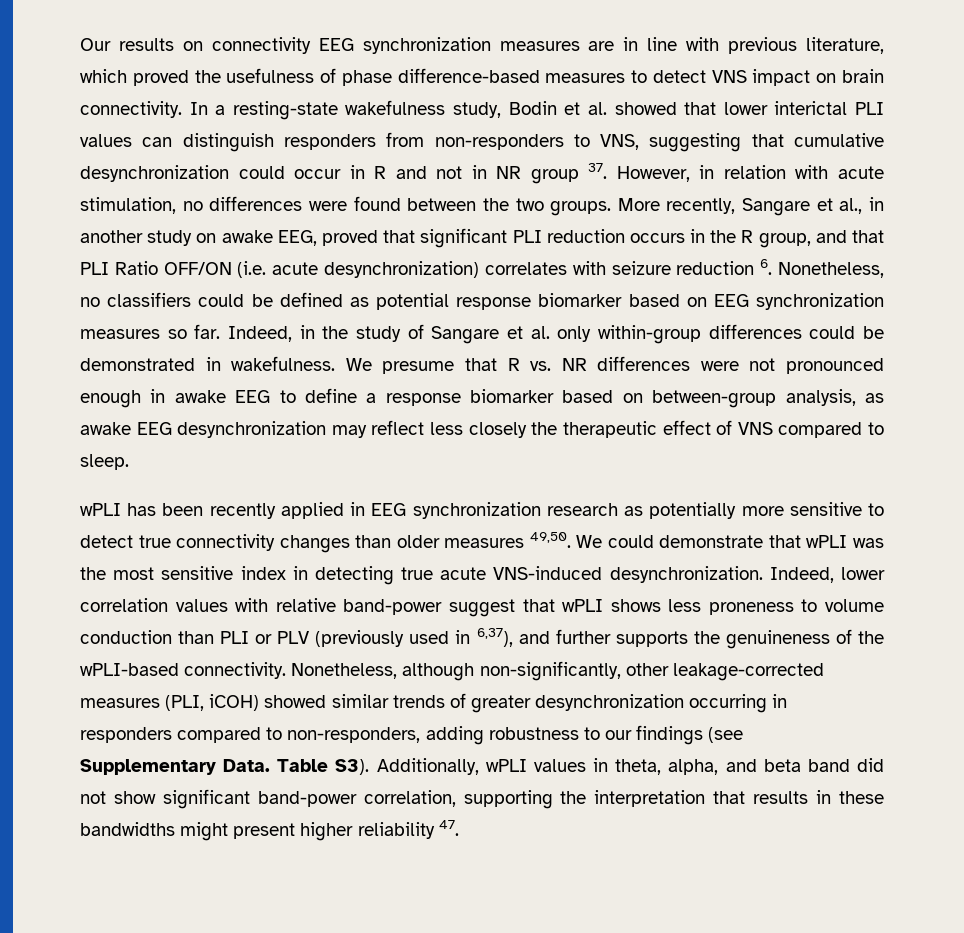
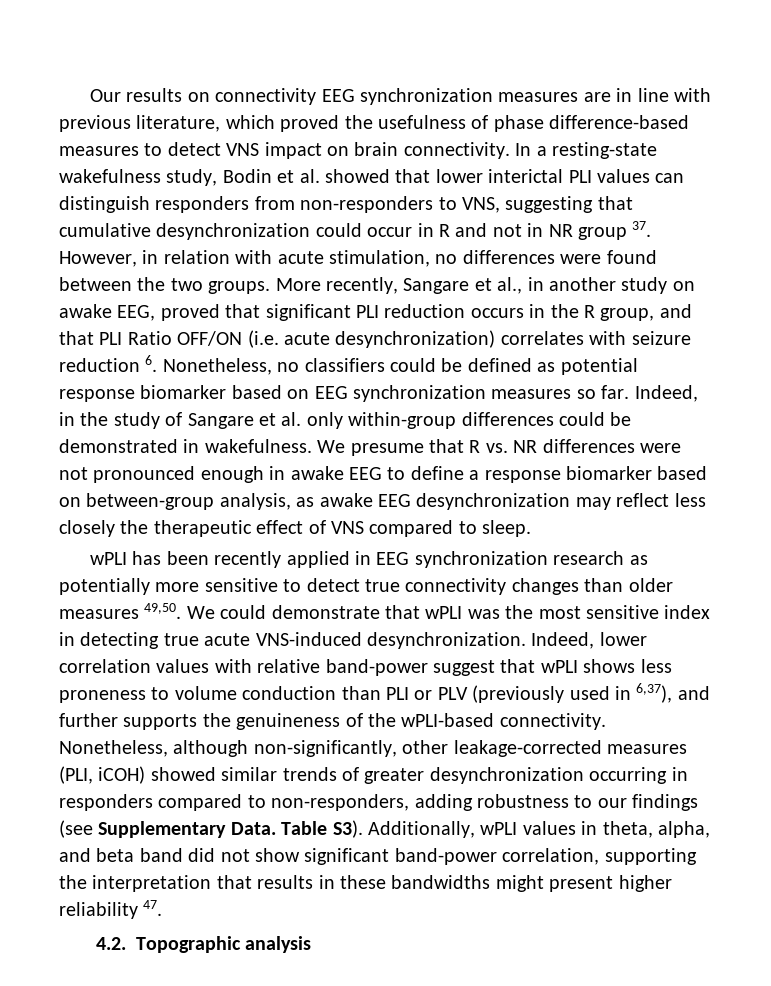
(459, 828) none -> [95,936,312,953] // 4.2. Topographic analysis

